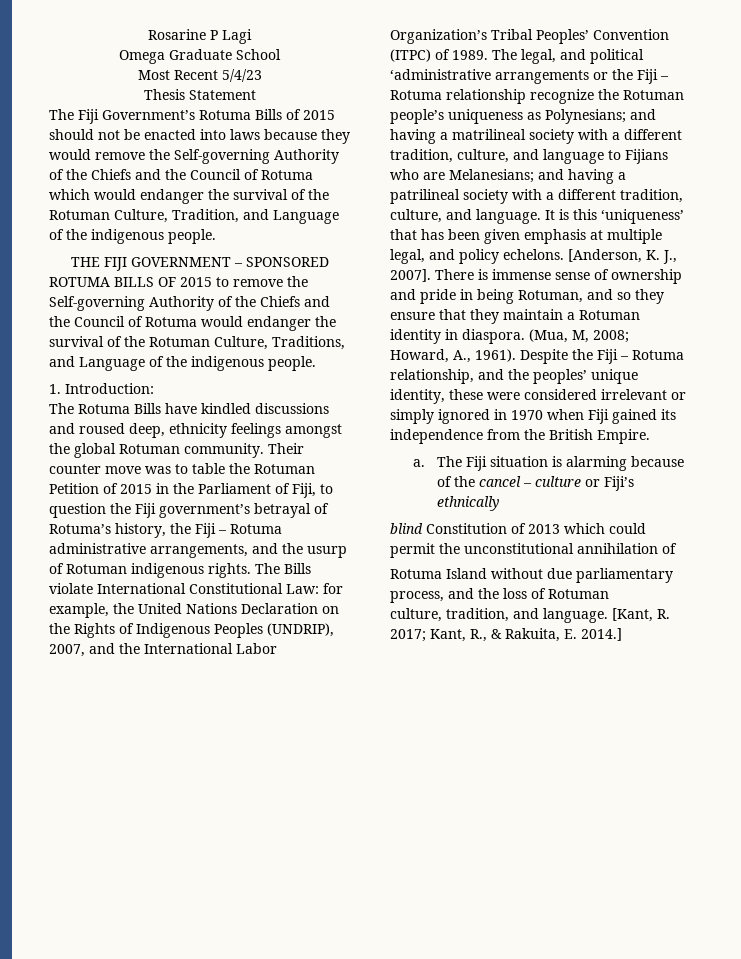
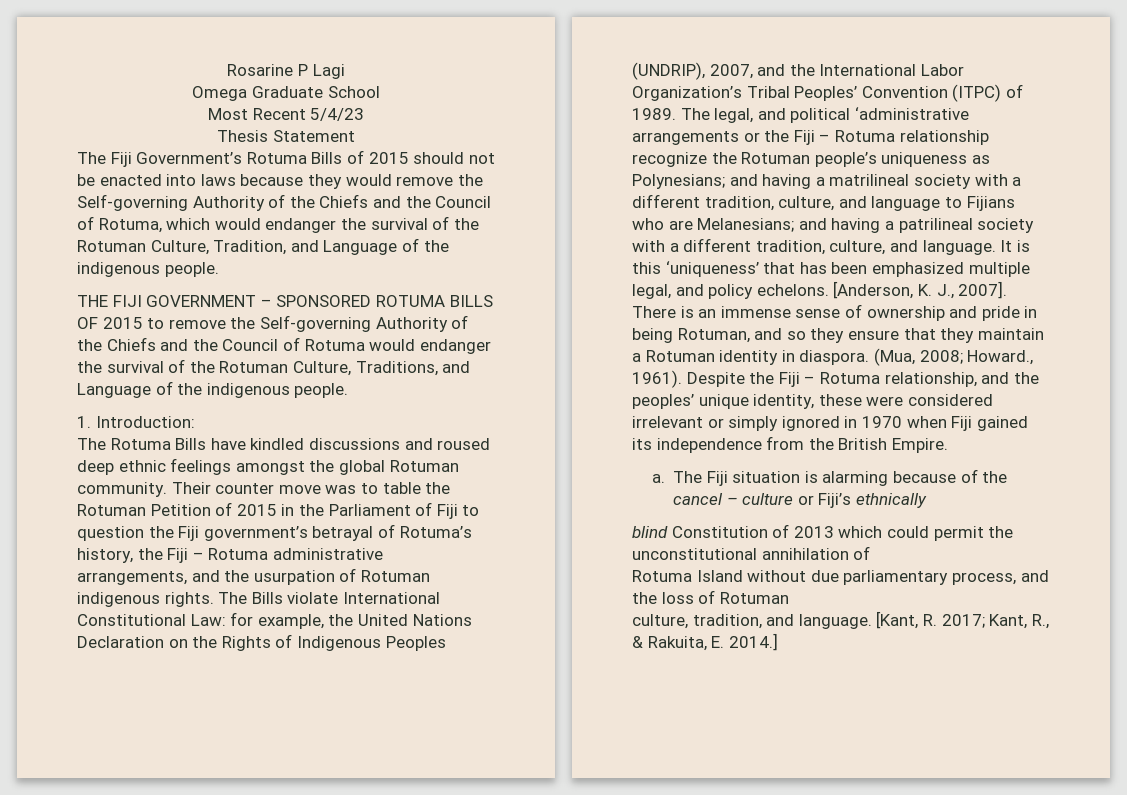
[261,170,313,180] Rotuma -> [98,218,162,233] Rotuma,
[129,423,227,438] deep, ethnicity -> [77,460,166,475] deep ethnic
[292,483,316,498] Fiji, -> [436,504,458,519] Fiji
[307,546,347,558] usurp -> [253,570,335,585] usurpation
[484,229,603,244] given emphasis at -> [871,262,964,277] emphasized
(488, 274) none -> [698,309,717,318] an
[572,330,629,343] [390,349,471,363] M, 2008; Howard, A., -> [919,350,1034,365] 2008; Howard.,

